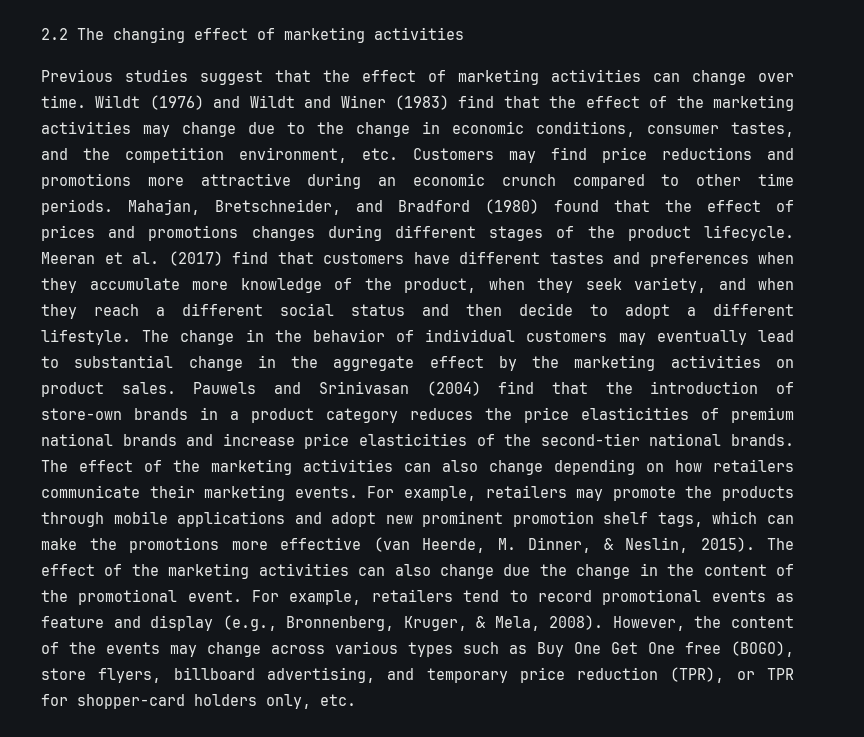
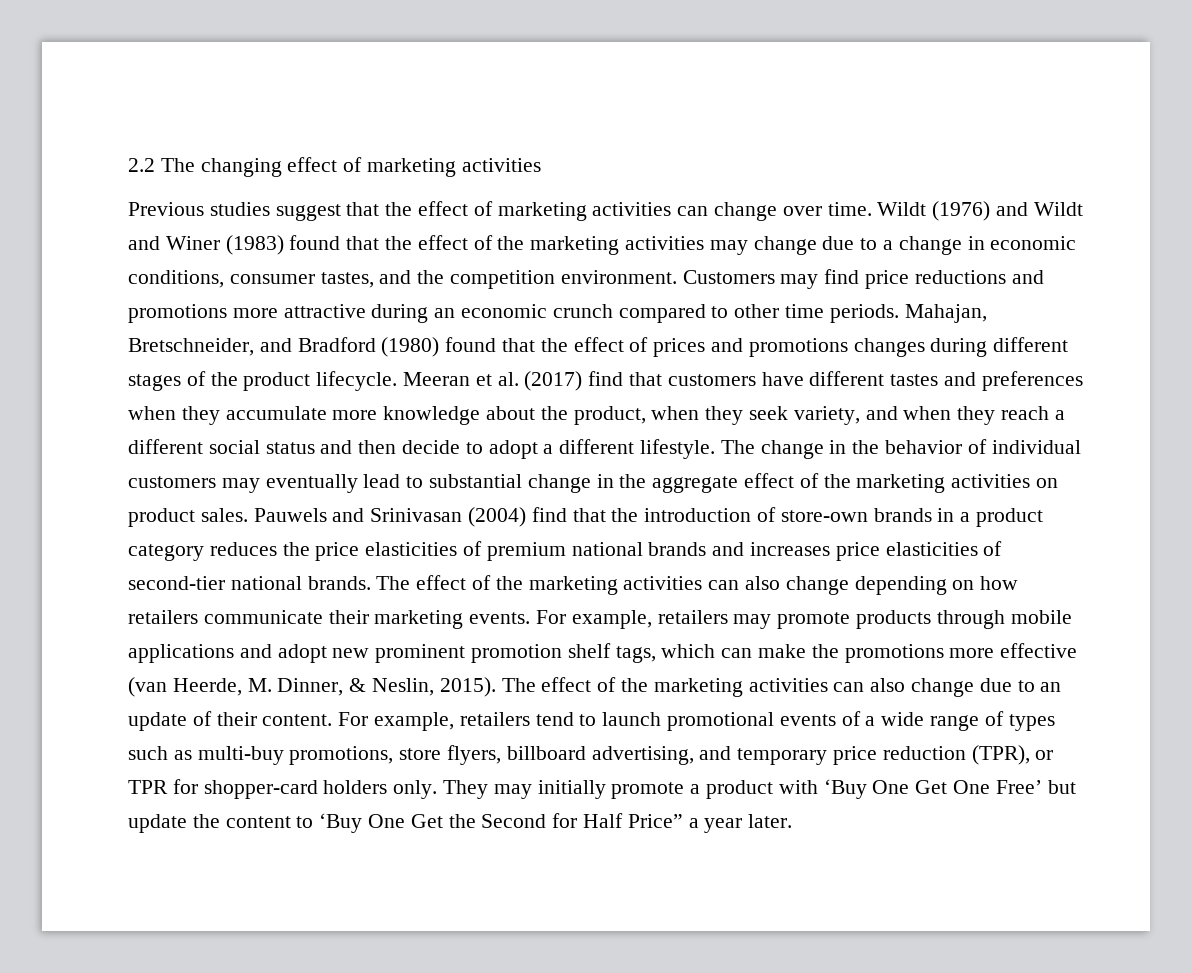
[458,95,495,108] find -> [289,235,341,250] found
[317,122,344,134] the -> [883,240,894,250] a
[239,147,398,163] environment, etc. -> [560,270,677,284] environment.
[334,278,352,290] of -> [486,406,536,420] about
[498,356,517,371] by -> [799,473,819,488] of
[222,433,532,449] increase price elasticities of the -> [750,541,1003,561] increases price elasticities of
[685,486,713,498] the -> (851, 620) none
[539,563,795,579] [41,589,242,605] the change in the content of the promotional event. -> [1017,680,1062,692] [128,711,333,731] to an update of their content.
[537,590,592,602] record -> [602,712,662,726] launch
[776,593,795,602] [41,615,794,631] [41,641,794,657] as feature and display (e.g., Bronnenberg, Kruger, & Mela, 2008). However, the content of the events may change across various types such as Buy One Get One free (BOGO), -> [841,711,1055,731] [128,746,394,765] of a wide range of types such as multi-buy promotions,
[266,694,356,709] only, etc. -> [393,779,1076,799] [128,813,793,833] only. They may initially promote a product with ‘Buy One Get One Free’ but update the content to ‘Buy One Get the Second for Half Price” a year later.

